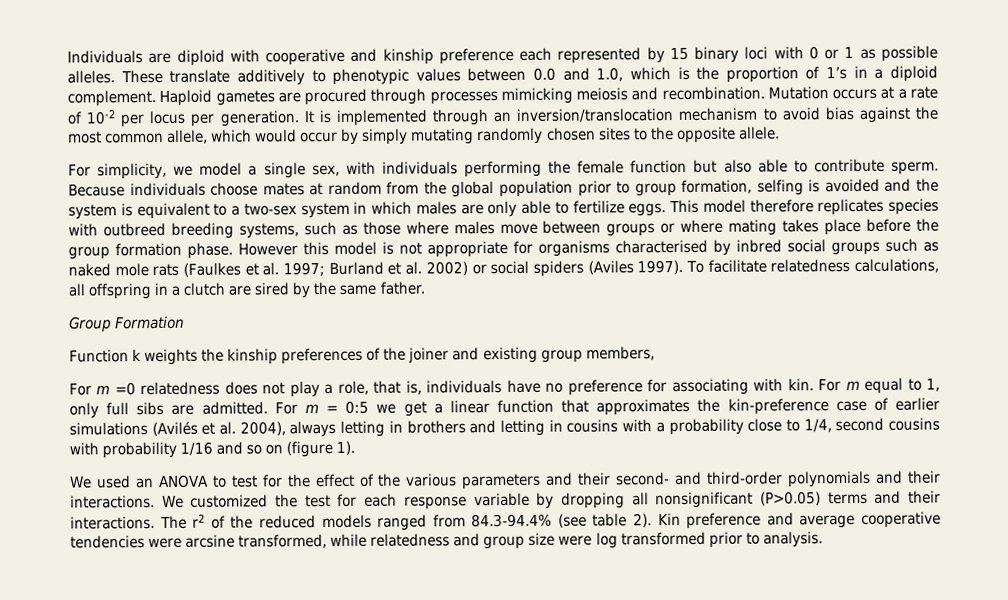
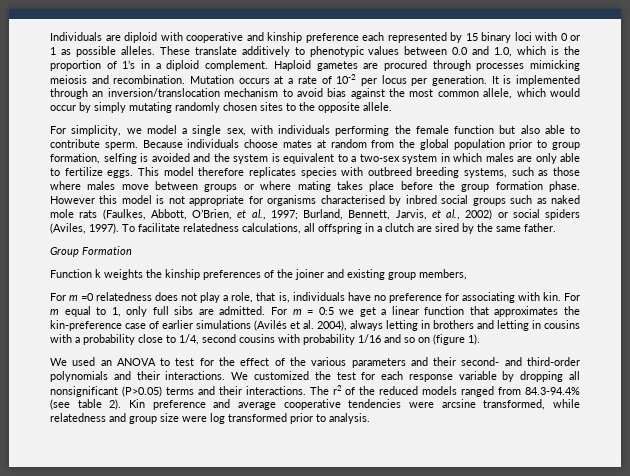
[183,261,423,277] (Faulkes et al. 1997; Burland et al. -> [102,209,460,220] (Faulkes, Abbott, O’Brien, et al., 1997; Burland, Bennett, Jarvis, et al.,
[587,260,634,275] (Aviles -> [50,223,86,234] (Aviles,

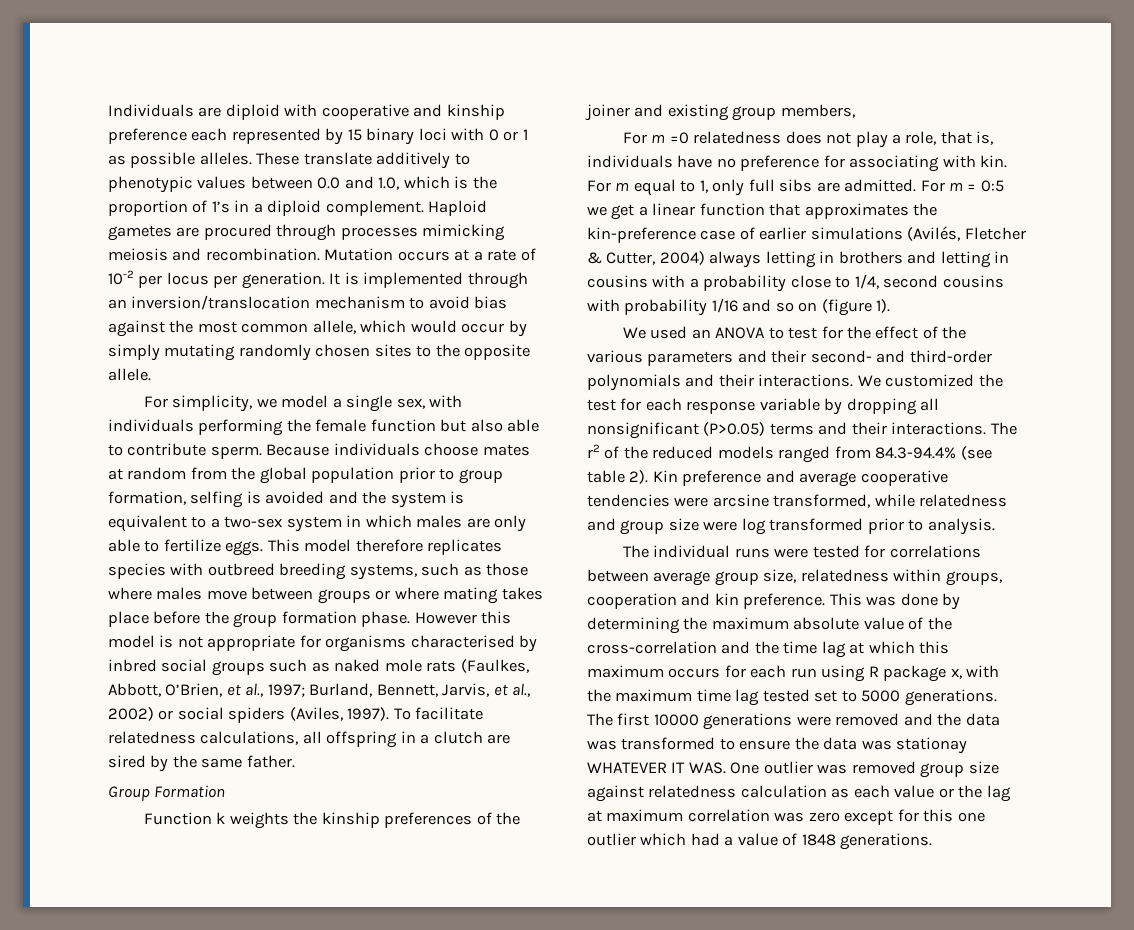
[254,320,347,331] (Avilés et al. 2004), -> [907,226,1026,241] [587,251,705,265] (Avilés, Fletcher & Cutter, 2004)
(370, 418) none -> [622,545,981,558] [587,569,1002,586] [587,593,961,610] [587,617,952,634] [587,641,950,658] [587,665,1000,682] [587,689,997,706] [587,713,1000,730] [587,737,968,754] [587,761,999,778] [587,785,1011,802] [587,809,985,825] [587,833,933,850] // The individual runs were tested for correlations between average group size, relatedness within groups, cooperation and kin preference. This was done by determining the maximum absolute value of the cross-correlation and the time lag at which this maximum occurs for each run using R package x, with the maximum time lag tested set to 5000 generations. The first 10000 generations were removed and the data was transformed to ensure the data was stationay WHATEVER IT WAS. One outlier was removed group size against relatedness calculation as each value or the lag at maximum correlation was zero except for this one outlier which had a value of 1848 generations.

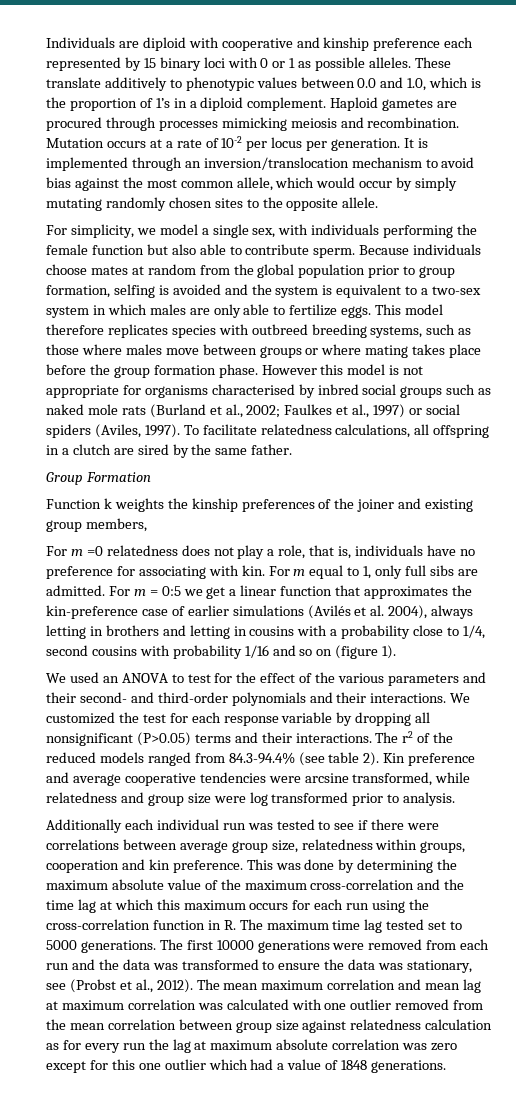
[460,659,529,673] [108,683,531,697] [108,707,154,721] (Faulkes, Abbott, O’Brien, et al., 1997; Burland, Bennett, Jarvis, et al., 2002) -> [149,404,406,418] (Burland et al., 2002; Faulkes et al., 1997)
[907,226,1026,241] [587,251,705,265] (Avilés, Fletcher & Cutter, 2004) -> [307,605,428,619] (Avilés et al. 2004),
[622,545,886,558] The individual runs were tested for -> [46,819,440,833] Additionally each individual run was tested to see if there were
(952, 623) none -> [244,880,307,890] maximum
[868,665,1000,682] [587,689,611,702] R package x, with the -> [409,899,430,910] [46,919,263,930] the cross-correlation function in R. The
(900, 719) none -> [426,939,490,950] [46,963,69,970] from each run
[896,737,968,754] [587,761,916,774] stationay WHATEVER IT WAS. One outlier was removed -> [407,960,473,973] [46,979,482,993] [46,999,484,1010] [46,1019,233,1030] stationary, see (Probst et al., 2012). The mean maximum correlation and mean lag at maximum correlation was calculated with one outlier removed from the mean correlation between
[853,785,954,798] each value or -> [62,1040,146,1053] for every run
(684, 815) none -> [276,1039,329,1050] absolute

